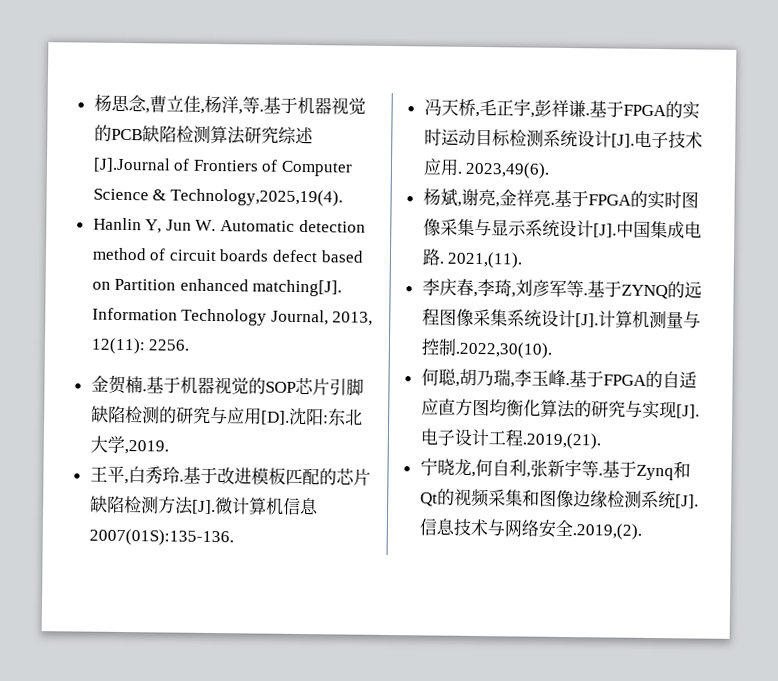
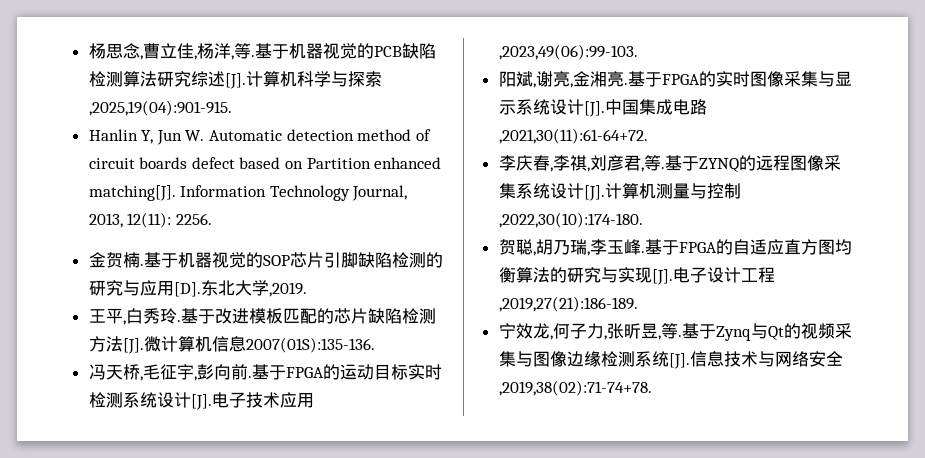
[92,157,354,177] [92,188,343,207] [J].Journal of Frontiers of Computer Science & Technology,2025,19(4). -> [224,71,382,89] [88,100,232,116] [J].计算机科学与探索,2025,19(04):901-915.
[288,407,329,426] 沈阳: -> (201, 289) none
[495,99,514,116] 正 -> [159,364,177,380] 征
[550,99,700,120] [423,128,442,146] 祥谦.基于FPGA的实时 -> [213,364,340,380] 向前.基于FPGA的
(511, 138) none -> [407,364,442,380] 实时
[456,161,551,179] [422,187,441,206] . 2023,49(6). // 杨 -> [498,44,638,60] [498,71,516,87] ,2023,49(06):99-103. // 阳
[515,189,534,207] 祥 -> [589,71,607,87] 湘
[438,251,524,269] . 2021,(11). -> [498,128,648,144] ,2021,30(11):61-64+72.
[493,279,512,297] 琦 -> [569,155,587,171] 祺
[548,279,567,298] 军 -> [623,155,644,172] 君,
[454,341,552,359] [420,368,439,386] .2022,30(10). // 何 -> [498,212,643,228] [498,239,516,255] ,2022,30(10):174-180. // 贺
[522,399,541,417] 化 -> (516, 275) none
[521,432,601,450] .2019,(21). -> [498,296,638,312] ,2019,27(21):186-189.
[436,458,455,476] 晓 -> [515,323,533,339] 效
[491,459,582,478] 自利,张新宇 -> [569,323,661,340] 子力,张昕昱,
[672,461,691,479] 和 -> [750,323,768,339] 与
[521,489,540,507] 和 -> [515,351,533,367] 与
[571,523,642,540] .2019,(2). -> [498,380,652,396] ,2019,38(02):71-74+78.

